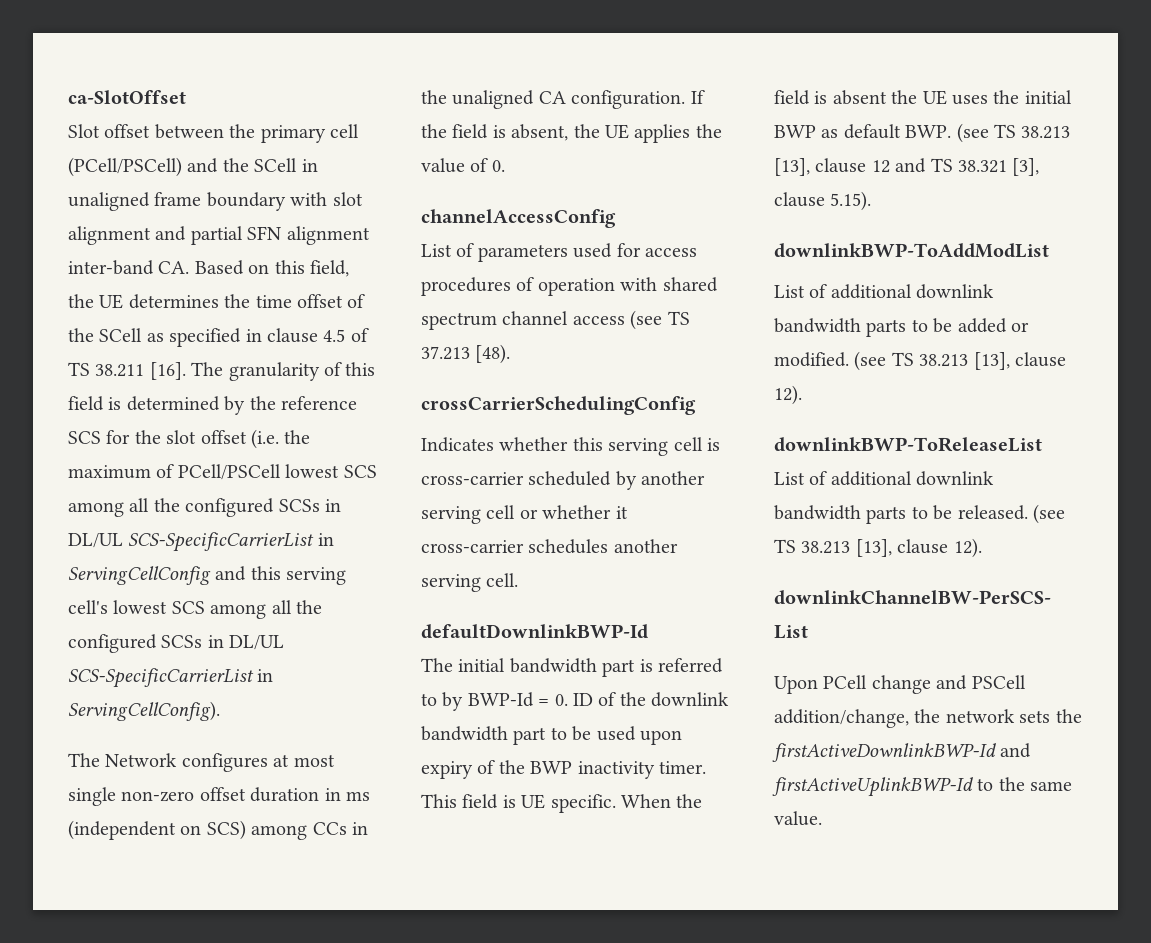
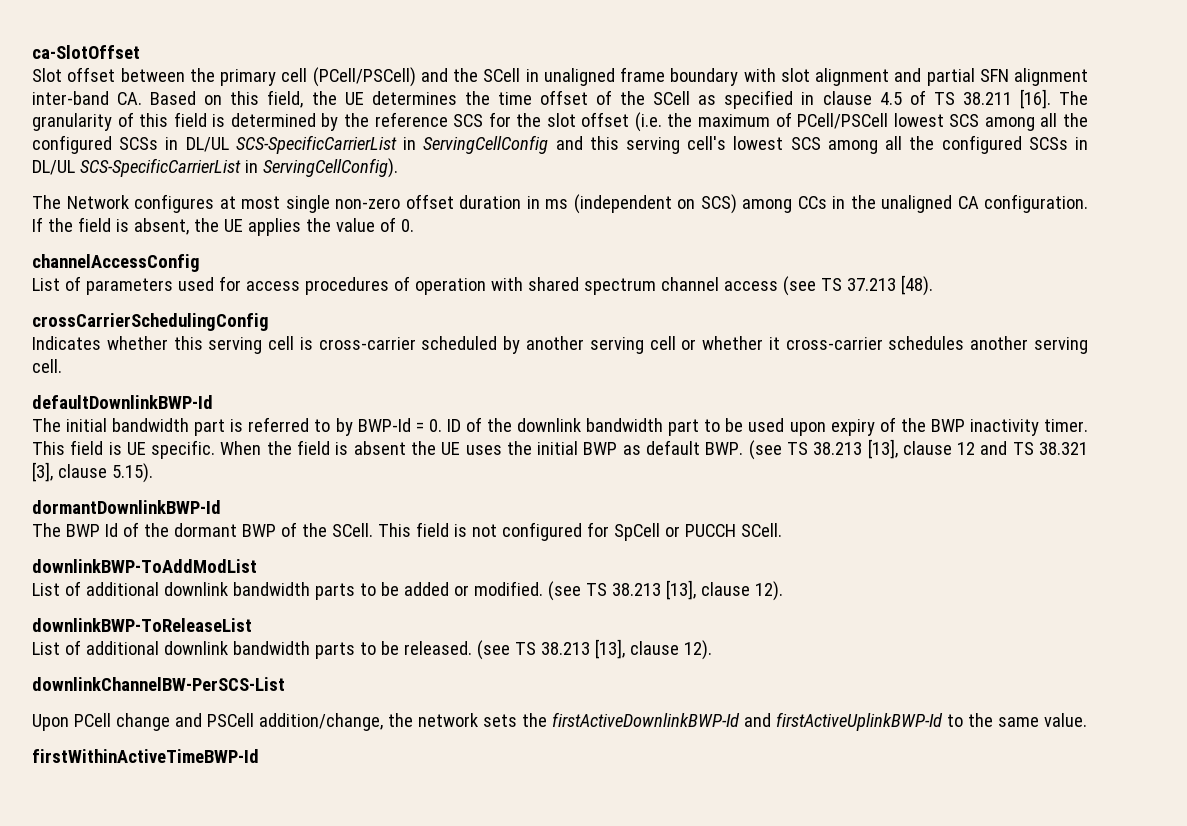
(872, 201) none -> [32,500,221,514] [32,522,782,541] // dormantDownlinkBWP-Id // The BWP Id of the dormant BWP of the SCell. This field is not configured for SpCell or PUCCH SCell.
(822, 818) none -> [32,749,259,763] // firstWithinActiveTimeBWP-Id

